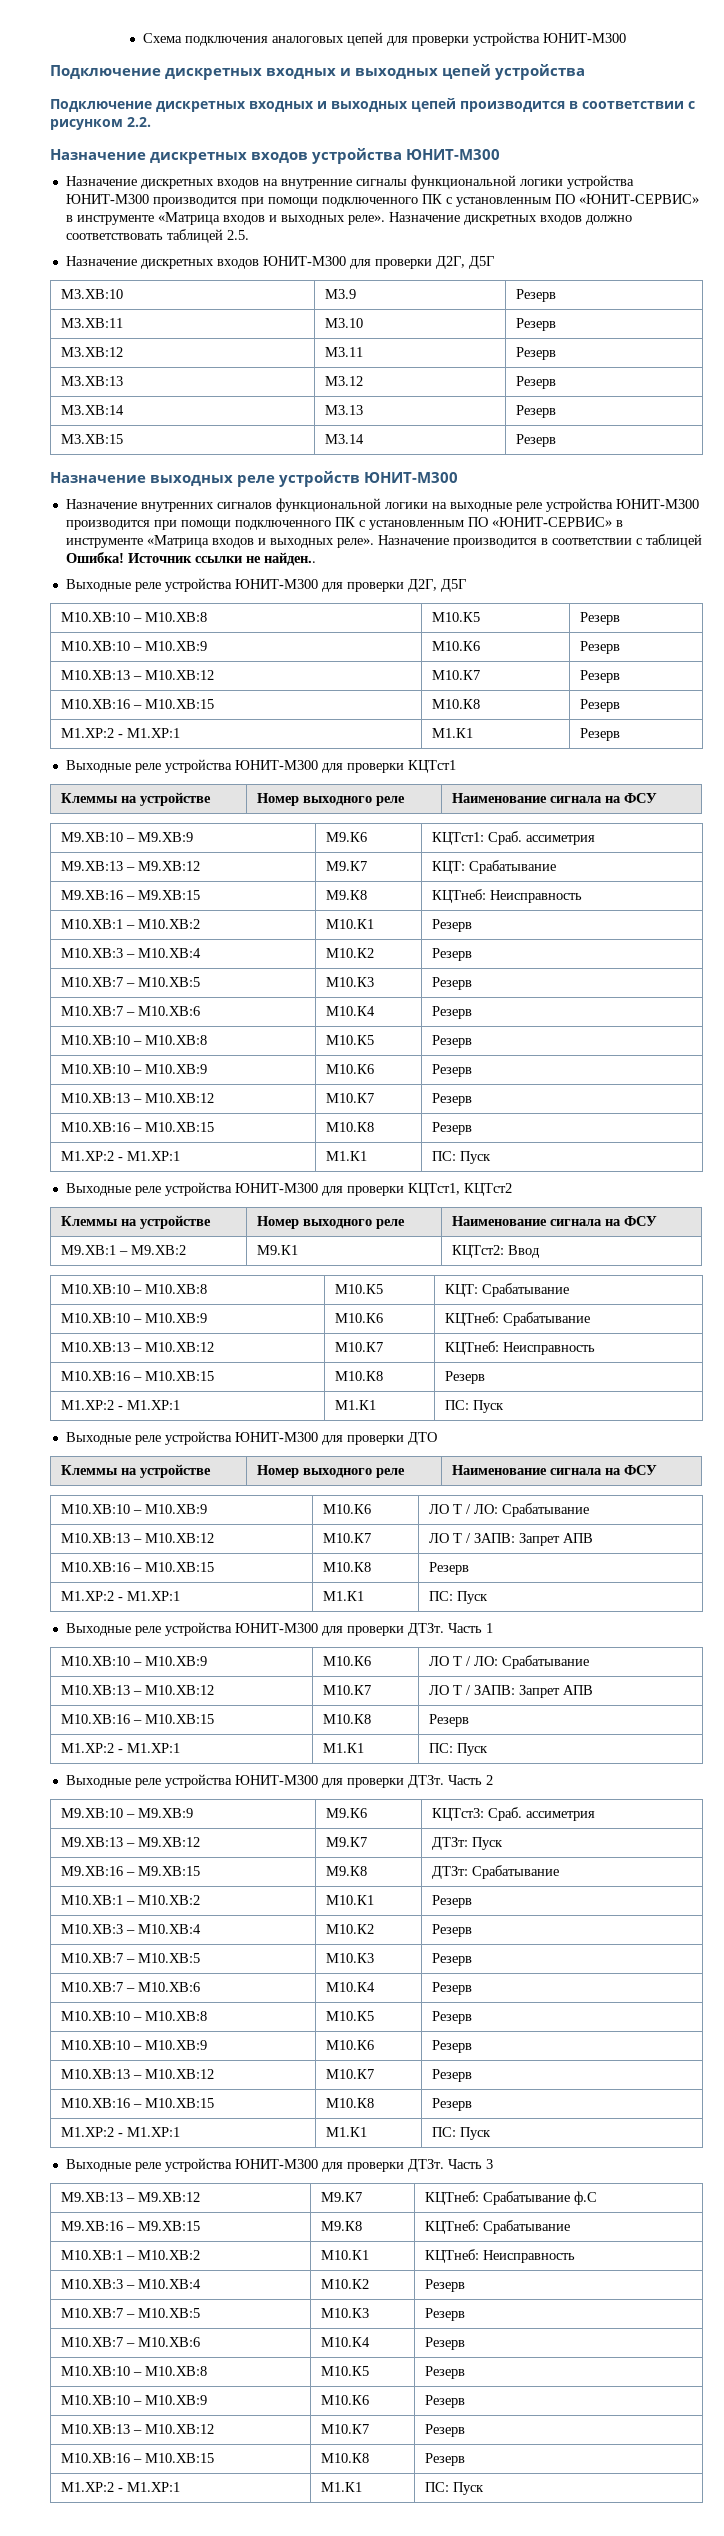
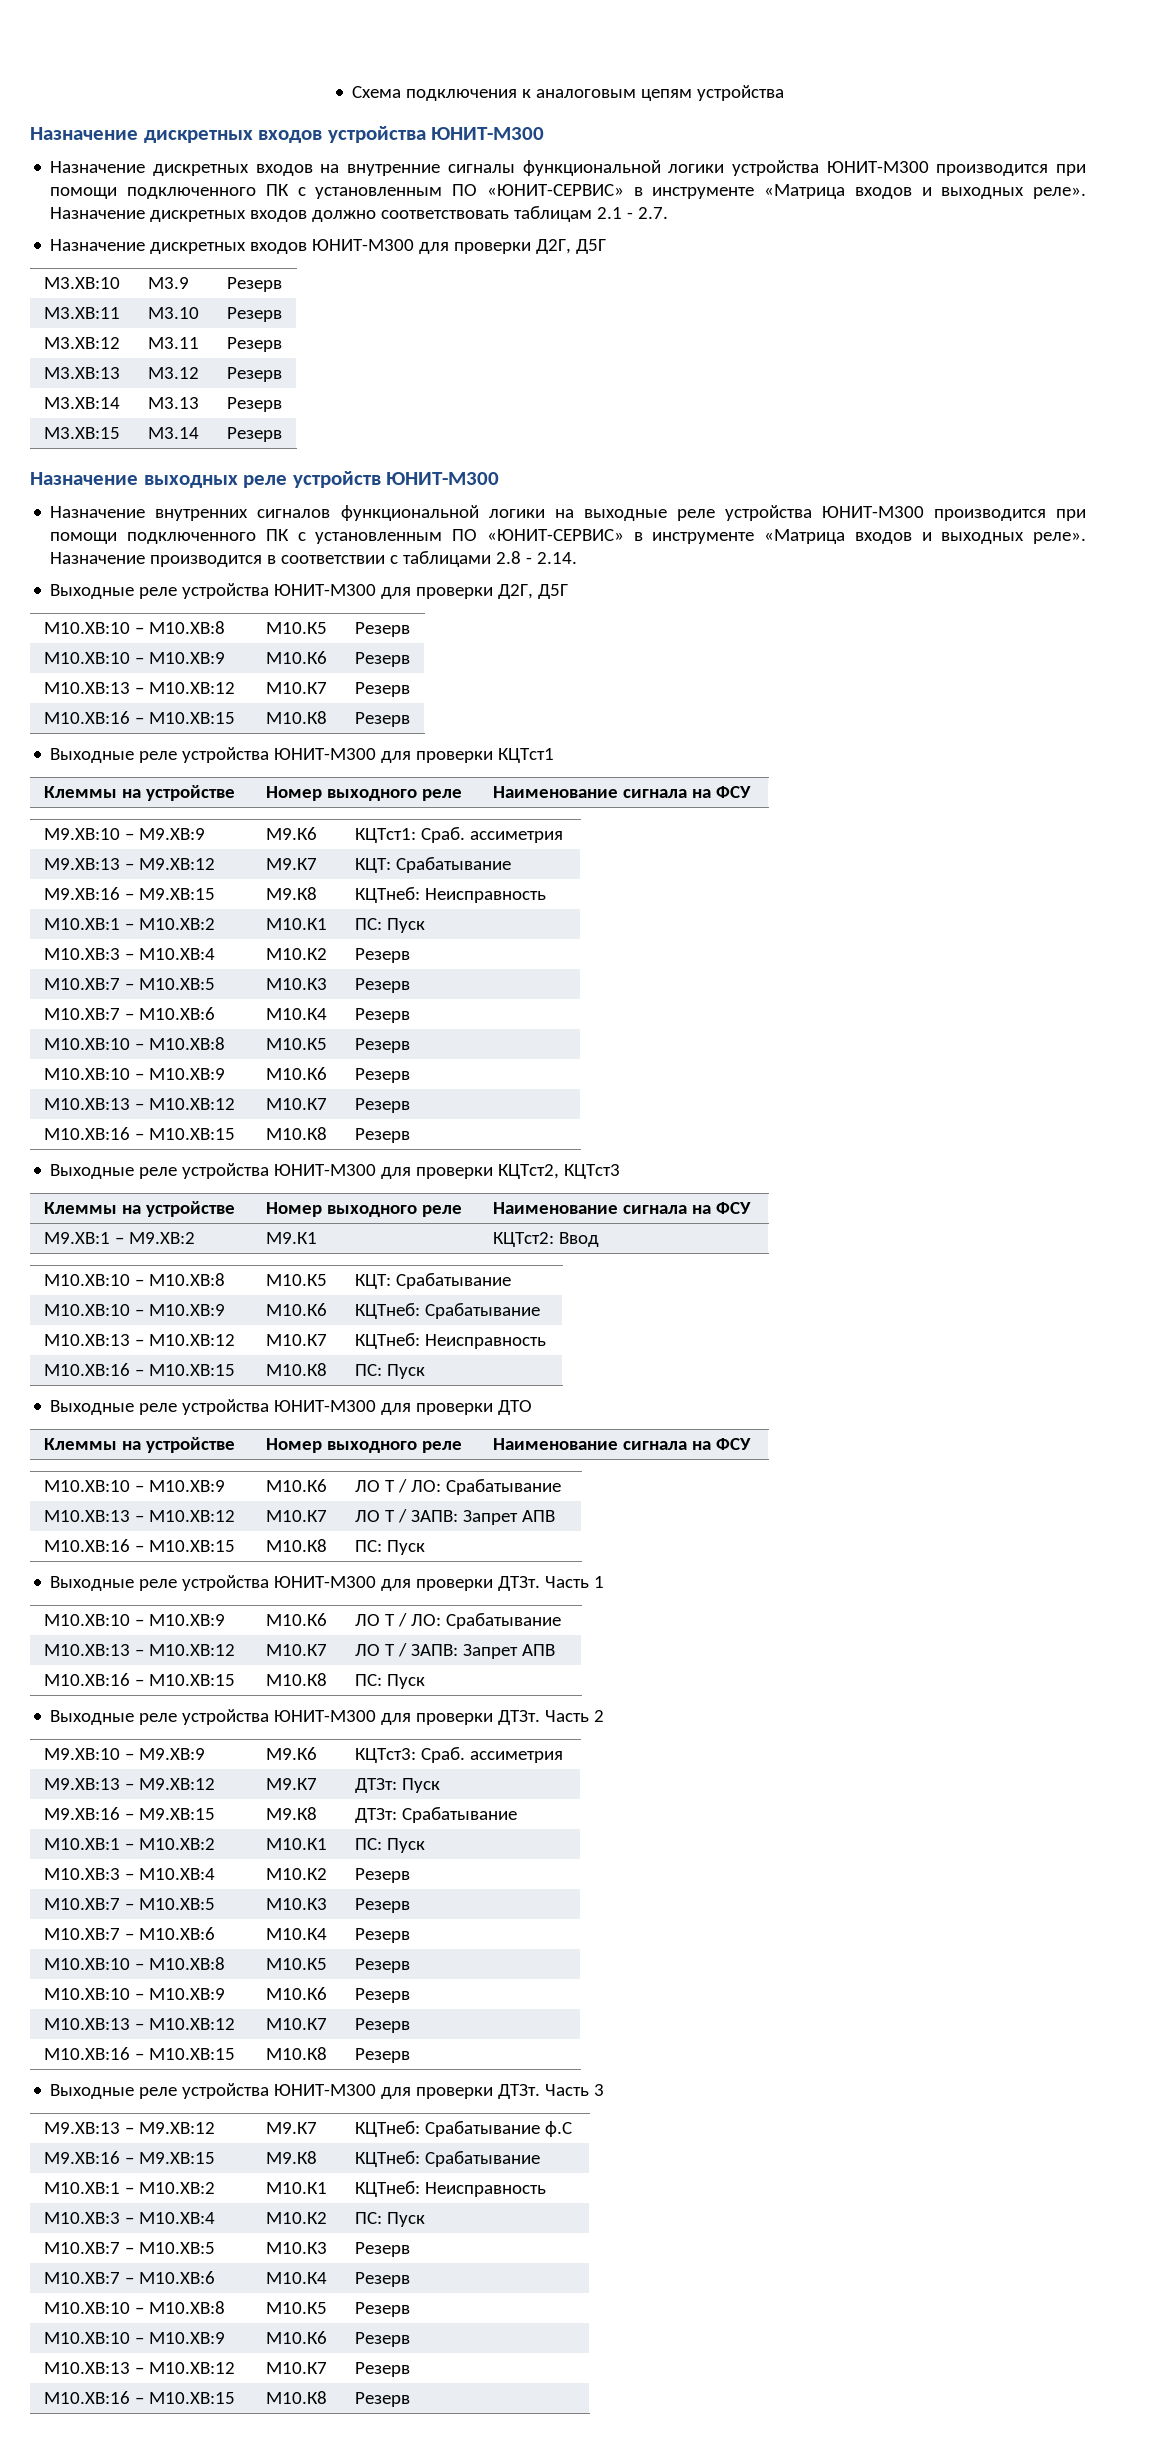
[271,32,626,46] [50,64,585,80] [50,98,695,112] [50,117,151,130] аналоговых цепей для проверки устройства ЮНИТ-М300 // Подключение дискретных входных и выходных цепей устройства // Подключение дискретных входных и выходных цепей производится в соответствии с рисунком 2.2. -> [522,85,785,101] к аналоговым цепям устройства
[166,229,249,243] таблицей 2.5. -> [514,206,669,222] таблицам 2.1 - 2.7.
[645,534,702,548] [65,552,316,566] таблицей Ошибка! Источник ссылки не найден.. -> [403,551,578,567] таблицами 2.8 - 2.14.
[61,728,181,738] [432,728,474,738] [580,728,621,741] // М1.XP:2 - М1.XP:1 | М1.К1 | Резерв -> (410, 719) none
[432,919,473,932] Резерв -> [354,918,425,933] ПС: Пуск
[61,1151,181,1161] [326,1151,368,1161] [432,1151,492,1164] [65,1182,512,1196] // М1.XP:2 - М1.XP:1 | М1.К1 | ПС: Пуск // Выходные реле устройства ЮНИТ-М300 для проверки КЦТст1, КЦТст2 -> [50,1163,621,1179] // Выходные реле устройства ЮНИТ-М300 для проверки КЦТст2, КЦТст3
[445,1371,486,1384] [61,1400,181,1410] [335,1400,377,1410] | Резерв // М1.XP:2 - М1.XP:1 | М1.К1 -> (327, 1369) none
[429,1562,470,1575] [61,1591,181,1601] [323,1591,365,1601] | Резерв // М1.XP:2 - М1.XP:1 | М1.К1 -> (327, 1545) none
[429,1714,470,1727] [61,1743,181,1753] [323,1743,365,1753] | Резерв // М1.XP:2 - М1.XP:1 | М1.К1 -> (327, 1679) none
[432,1895,473,1908] Резерв -> [354,1838,425,1853] ПС: Пуск
[61,2127,181,2137] [326,2127,368,2137] [432,2127,492,2140] // М1.XP:2 - М1.XP:1 | М1.К1 | ПС: Пуск -> (410, 2055) none
[425,2279,466,2292] Резерв -> [354,2212,425,2227] ПС: Пуск
[61,2482,181,2492] [321,2482,363,2492] [425,2482,485,2495] // М1.XP:2 - М1.XP:1 | М1.К1 | ПС: Пуск -> (410, 2399) none

